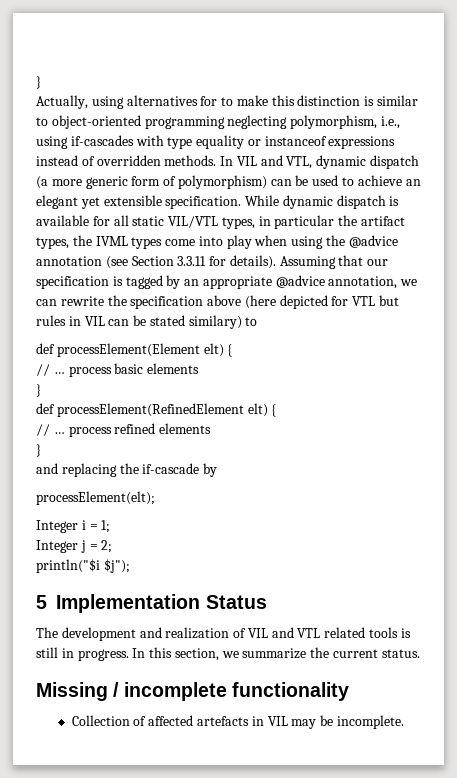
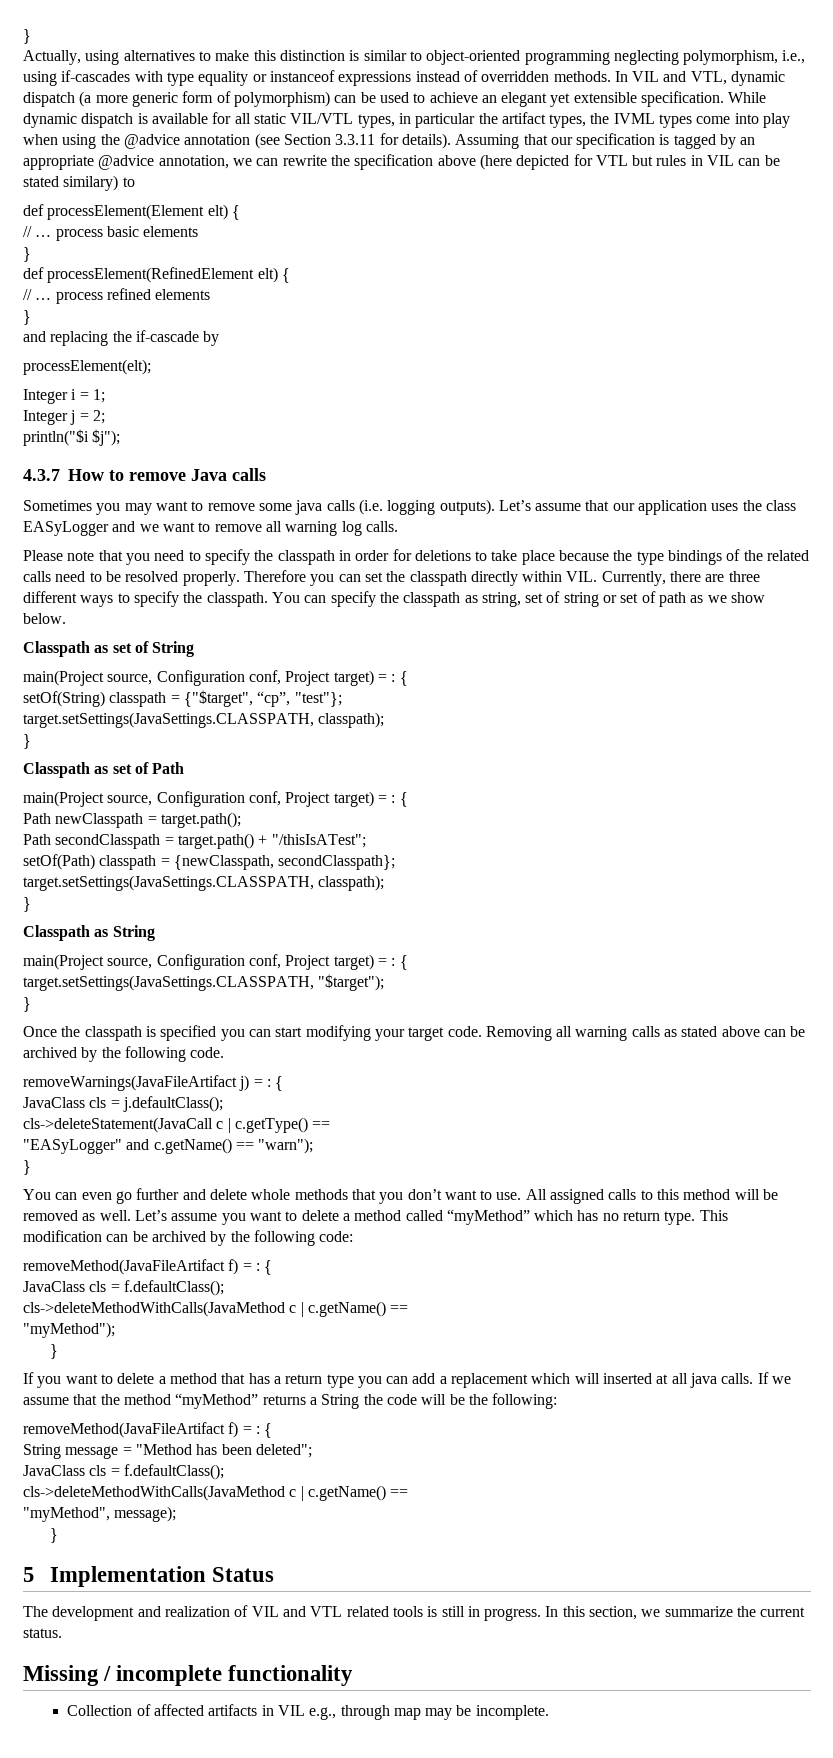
[200,96,218,106] for -> (195, 55) none
(130, 566) none -> [23,468,266,481] [23,499,797,515] [23,521,398,536] [23,549,810,565] [23,570,760,586] [23,591,766,607] [23,613,66,624] [23,641,195,657] [23,670,408,686] [23,690,342,707] [23,712,385,728] [23,734,31,749] [23,762,185,778] [23,791,408,807] [23,812,241,828] [23,833,366,849] [23,854,396,870] [23,875,385,891] [23,897,31,912] [23,925,155,941] [23,954,408,970] [23,974,385,991] [23,997,31,1012] [23,1025,806,1041] [23,1046,225,1062] [23,1075,284,1091] [23,1096,223,1112] [23,1117,331,1133] [23,1138,314,1154] [23,1160,31,1175] [23,1188,779,1204] [23,1209,728,1225] [23,1230,354,1246] [23,1259,273,1275] [23,1280,224,1296] [23,1301,409,1317] [23,1322,115,1338] [49,1344,58,1359] [23,1372,792,1388] [23,1393,558,1409] [23,1422,273,1438] [23,1444,312,1459] [23,1464,224,1480] [23,1485,409,1501] [23,1506,177,1522] [49,1528,58,1543] // 4.3.7 How to remove Java calls // Sometimes you may want to remove some java calls (i.e. logging outputs). Let’s assume that our application uses the class EASyLogger and we want to remove all warning log calls. // Please note that you need to specify the classpath in order for deletions to take place because the type bindings of the related calls need to be resolved properly. Therefore you can set the classpath directly within VIL. Currently, there are three different ways to specify the classpath. You can specify the classpath as string, set of string or set of path as we show below. // Classpath as set of String // main(Project source, Configuration conf, Project target) = : { // setOf(String) classpath = {"$target", “cp”, "test"}; // target.setSettings(JavaSettings.CLASSPATH, classpath); // } // Classpath as set of Path // main(Project source, Configuration conf, Project target) = : { // Path newClasspath = target.path(); // Path secondClasspath = target.path() + "/thisIsATest"; // setOf(Path) classpath = {newClasspath, secondClasspath}; // target.setSettings(JavaSettings.CLASSPATH, classpath); // } // Classpath as String // main(Project source, Configuration conf, Project target) = : { // target.setSettings(JavaSettings.CLASSPATH, "$target"); // } // Once the classpath is specified you can start modifying your target code. Removing all warning calls as stated above can be archived by the following code. // removeWarnings(JavaFileArtifact j) = : { // JavaClass cls = j.defaultClass(); // cls->deleteStatement(JavaCall c | c.getType() == // "EASyLogger" and c.getName() == "warn"); // } // You can even go further and delete whole methods that you don’t want to use. All assigned calls to this method will be removed as well. Let’s assume you want to delete a method called “myMethod” which has no return type. This modification can be archived by the following code: // removeMethod(JavaFileArtifact f) = : { // JavaClass cls = f.defaultClass(); // cls->deleteMethodWithCalls(JavaMethod c | c.getName() == // "myMethod"); // } // If you want to delete a method that has a return type you can add a replacement which will inserted at all java calls. If we assume that the method “myMethod” returns a String the code will be the following: // removeMethod(JavaFileArtifact f) = : { // String message = "Method has been deleted"; // JavaClass cls = f.defaultClass(); // cls->deleteMethodWithCalls(JavaMethod c | c.getName() == // "myMethod", message); // }
[197,716,288,726] artefacts in VIL -> [208,1704,421,1720] artifacts in VIL e.g., through map

